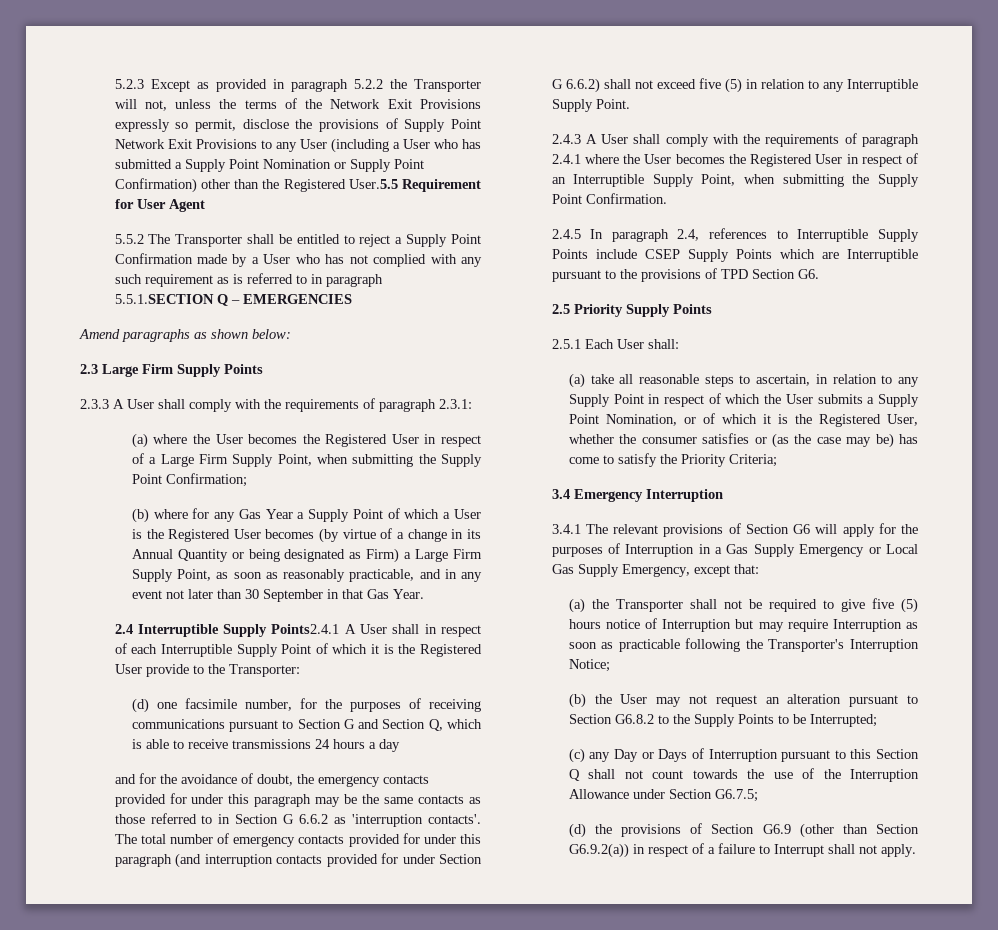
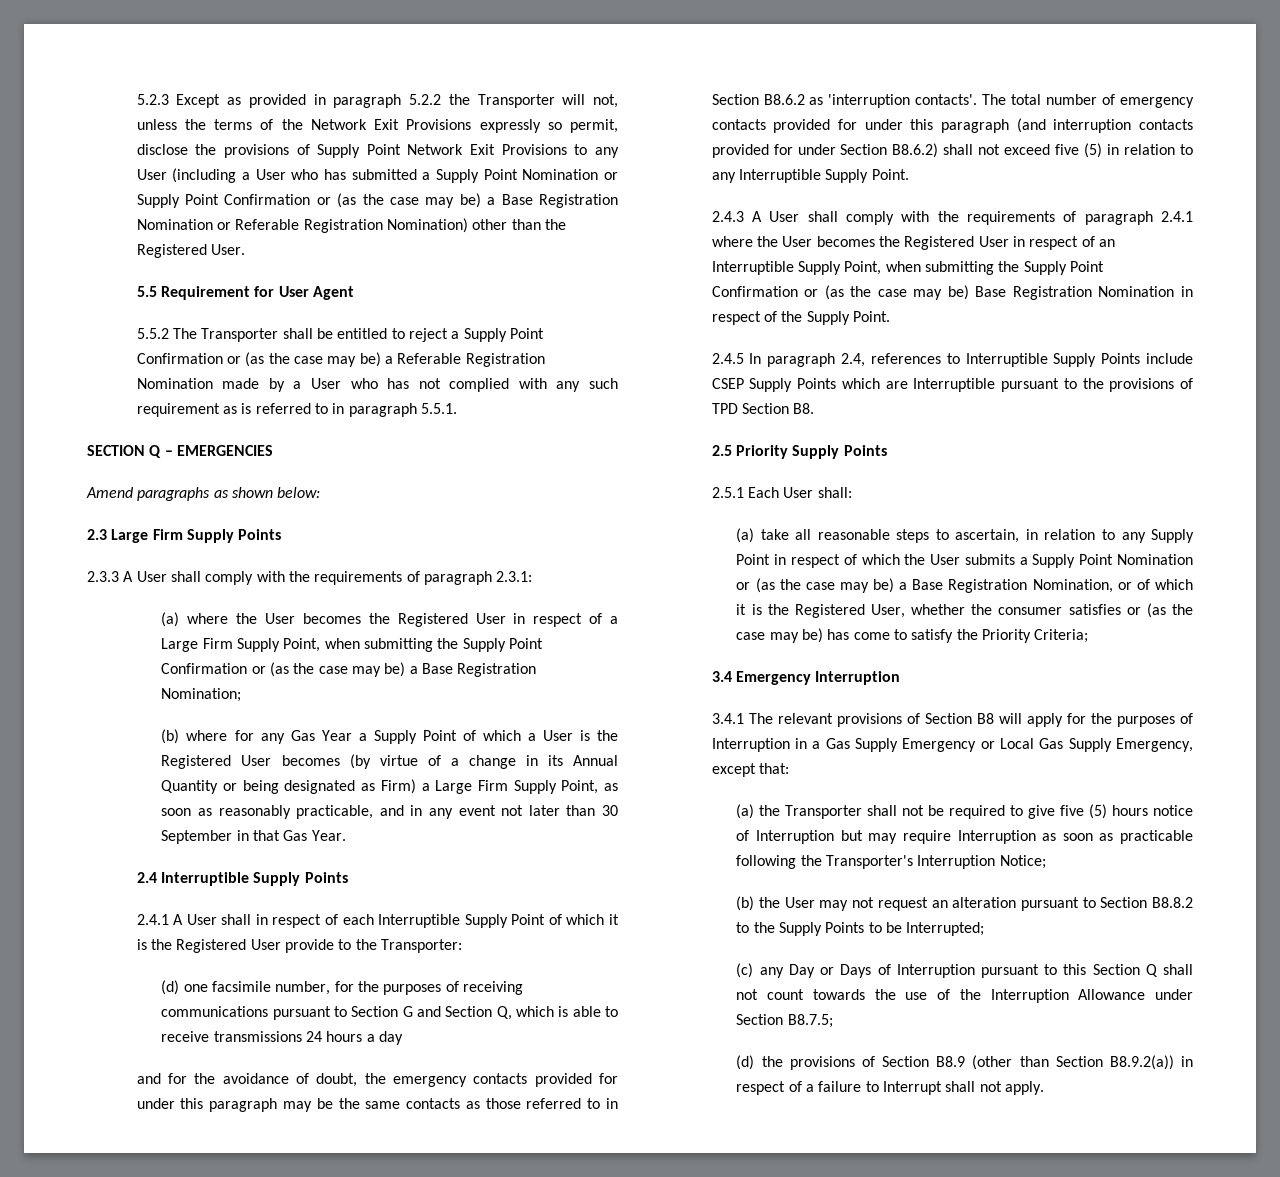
[114,178,197,193] Confirmation) -> [224,193,618,208] [136,218,468,233] Confirmation or (as the case may be) a Base Registration Nomination or Referable Registration Nomination)
[348,179,398,189] User.5.5 -> [210,244,245,255] [136,286,157,297] User. // 5.5
(193, 258) none -> [226,352,545,367] [136,378,213,389] or (as the case may be) a Referable Registration Nomination
[114,294,214,304] 5.5.1.SECTION -> [420,403,457,414] [87,445,145,456] 5.5.1. // SECTION
[165,473,247,487] Confirmation; -> [161,662,537,677] [161,688,242,702] Confirmation or (as the case may be) a Base Registration Nomination;
[271,624,340,634] Points2.4.1 -> [304,872,348,883] [136,914,169,925] Points // 2.4.1
[283,814,329,824] G 6.6.2 -> [763,94,805,105] B8.6.2
[551,78,600,93] G 6.6.2) -> [892,143,939,158] B8.6.2)
[585,193,667,204] Confirmation. -> [711,285,1193,300] [711,311,890,325] Confirmation or (as the case may be) Base Registration Nomination in respect of the Supply Point.
[797,269,819,279] G6. -> [793,403,815,414] B8.
(599, 419) none -> [1117,554,1193,565] [736,578,1028,593] Nomination or (as the case may be) a Base Registration
[793,524,811,534] G6 -> [976,713,994,724] B8
[614,714,654,724] G6.8.2 -> [1151,897,1193,908] B8.8.2
[714,789,758,802] G6.7.5; -> [787,1014,833,1028] B8.7.5;
[762,824,791,834] G6.9 -> [936,1056,966,1067] B8.9
[568,843,629,858] G6.9.2(a)) -> [1109,1055,1174,1070] B8.9.2(a))

